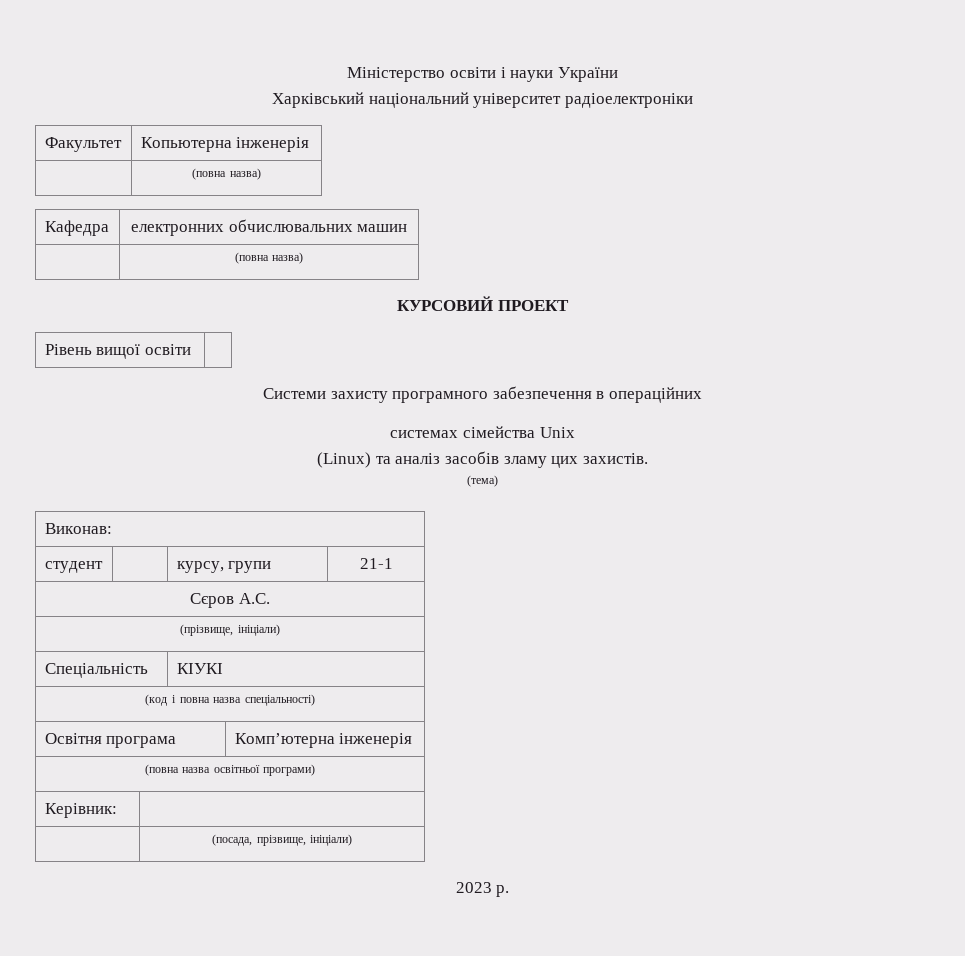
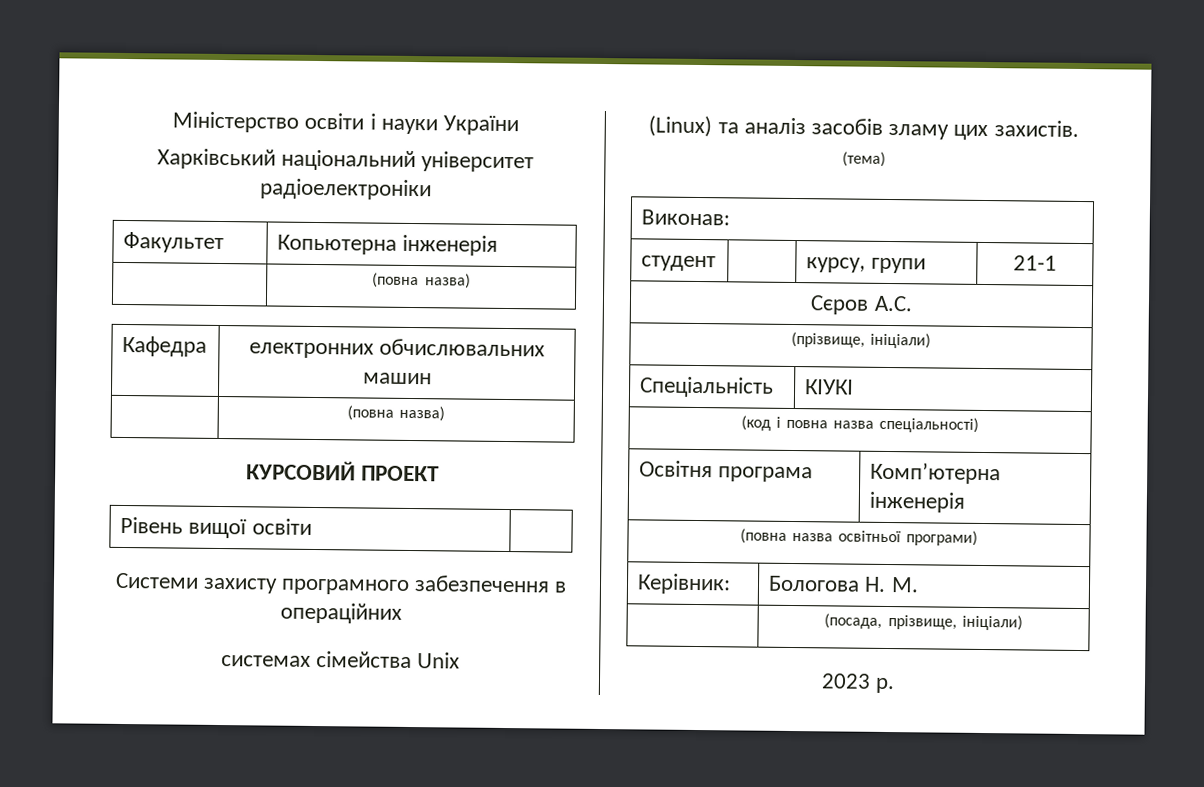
(117, 810) none -> [768,575,919,593] Бологова Н. М.

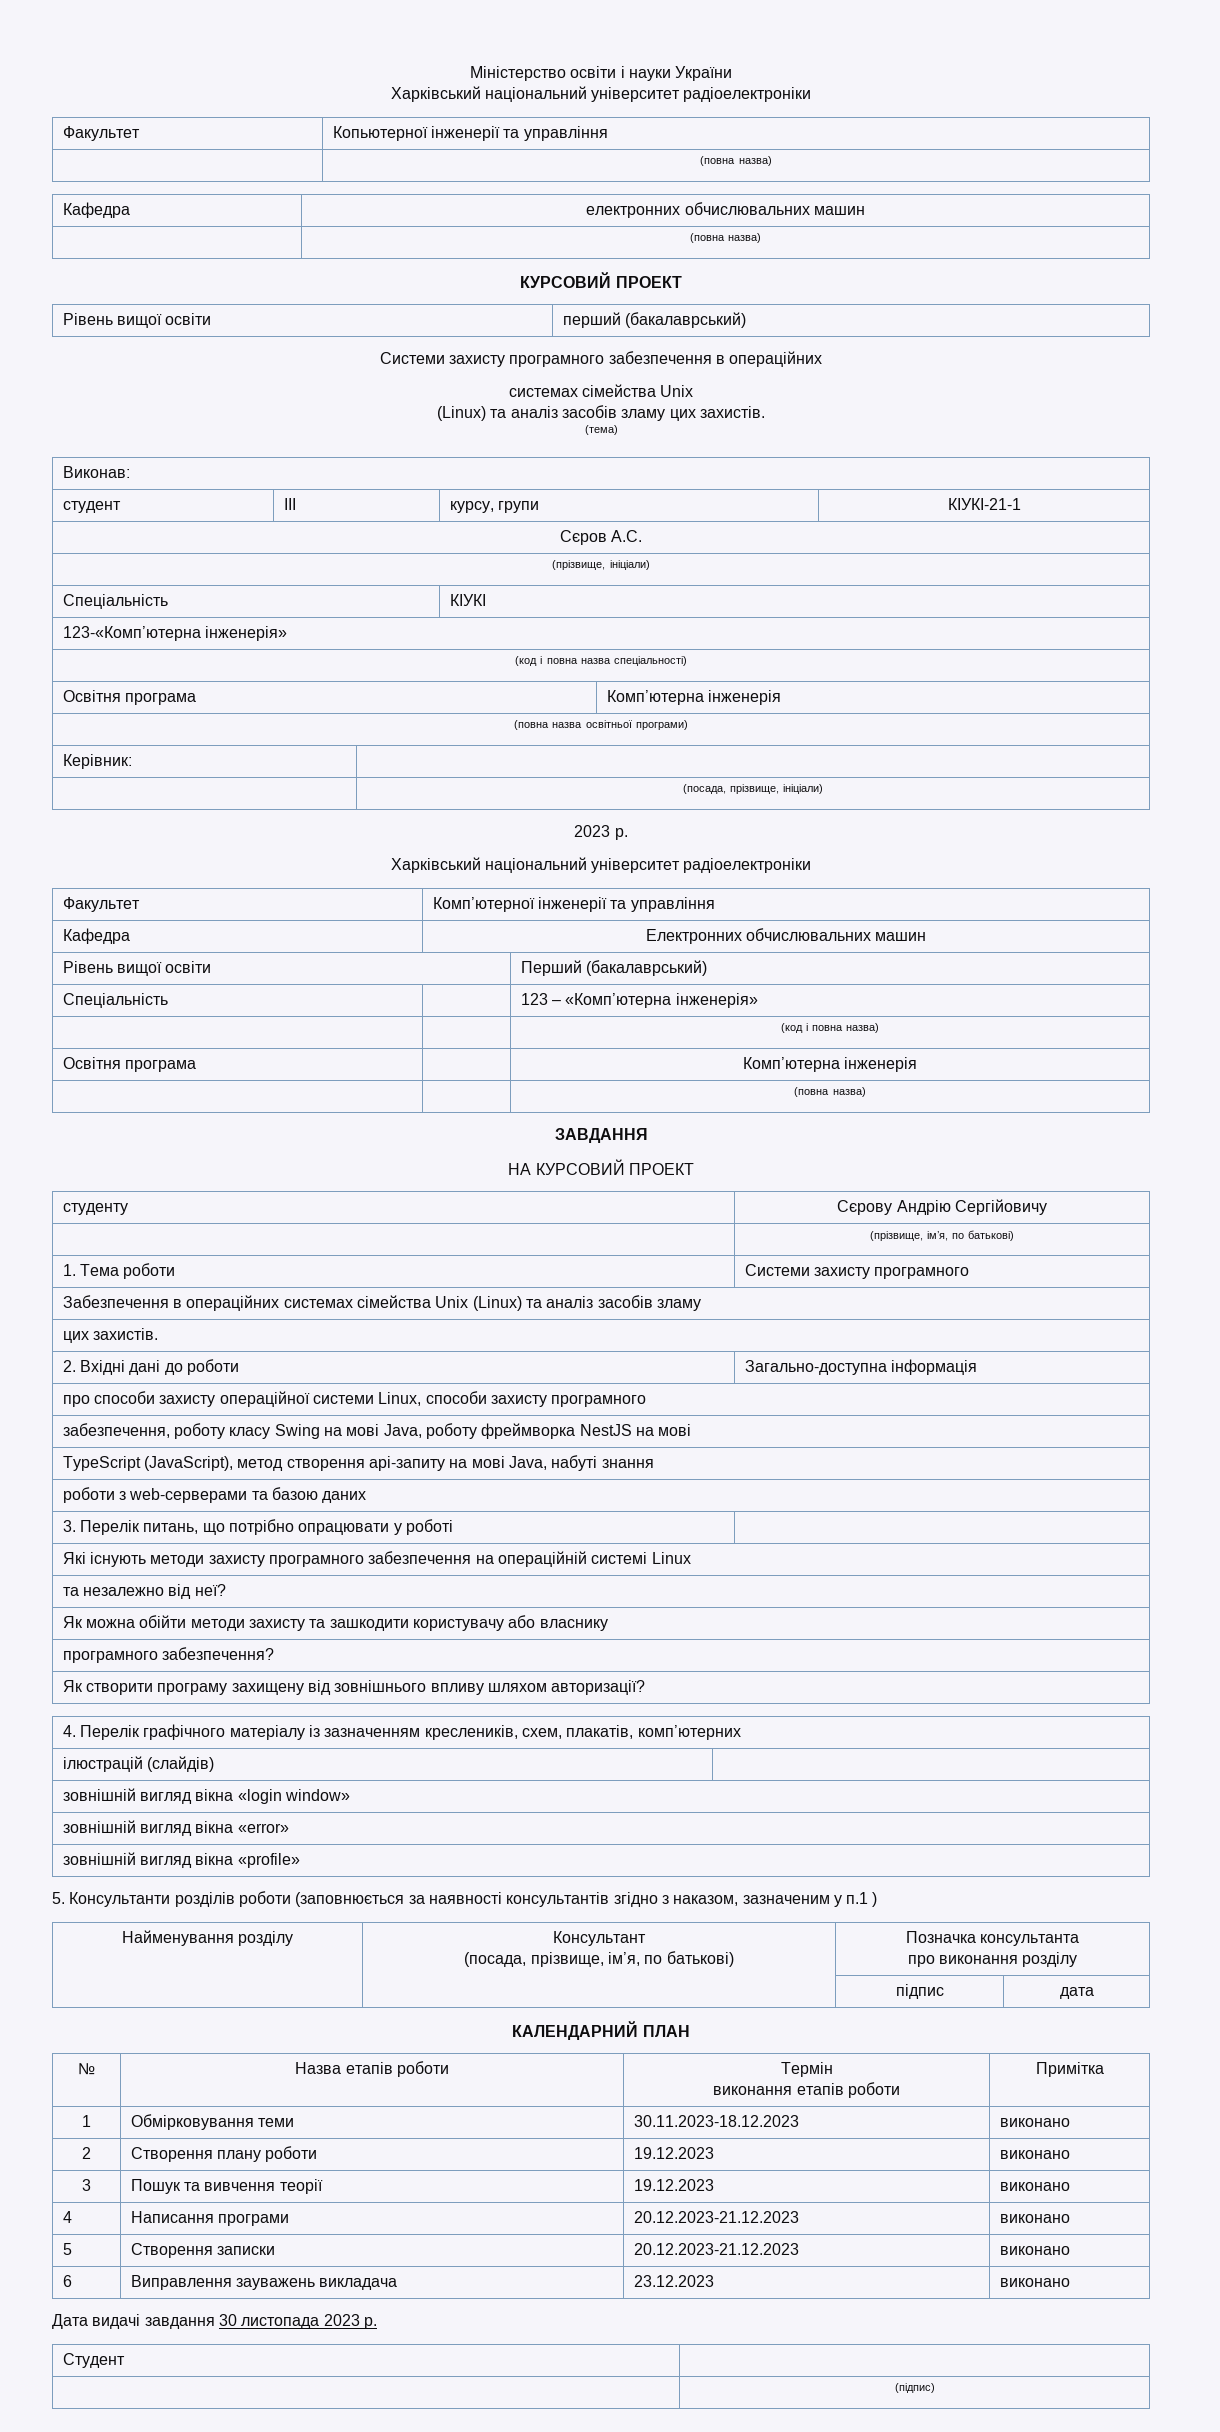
[277,234,499,256] Копьютерна інженерія -> [332,126,608,141] Копьютерної інженерії та управління
(312, 526) none -> [562,312,747,328] перший (бакалаврський)
(717, 263) none -> [283,498,296,510] ІІІ
[1013,255,1057,271] 21-1 -> [947,498,1021,510] КІУКІ-21-1
(855, 387) none -> [62,626,288,641] // 123-«Комп’ютерна інженерія»
[768,575,919,593] Бологова Н. М. -> (132, 761) none
(896, 685) none -> [390,857,812,873] [62,897,140,912] [432,897,715,912] [62,928,130,944] [645,928,927,944] [62,961,212,976] [520,960,708,976] [62,993,168,1008] [520,993,758,1008] [780,1023,880,1033] [62,1057,197,1072] [742,1057,918,1072] [794,1087,866,1097] [554,1128,648,1143] [508,1159,694,1175] [62,1203,128,1215] [837,1199,1047,1215] [869,1230,1015,1241] [62,1263,176,1279] [744,1264,970,1279] [62,1295,702,1311] [62,1328,159,1343] [62,1359,240,1375] [744,1359,978,1375] [62,1391,647,1407] [62,1423,692,1439] [62,1455,654,1471] [62,1487,367,1503] [62,1519,454,1535] [62,1551,691,1567] [62,1584,226,1599] [62,1615,608,1631] [62,1647,275,1663] [62,1680,646,1695] [62,1724,741,1740] [62,1756,215,1772] [62,1788,351,1804] [62,1820,289,1836] [62,1852,300,1868] [52,1891,878,1907] [121,1930,294,1946] [553,1931,646,1946] [464,1951,734,1967] [905,1931,1080,1946] [907,1952,1078,1967] [895,1984,944,1999] [1059,1987,1094,1999] [512,2021,690,2040] [78,2063,95,2075] [295,2061,449,2077] [780,2062,833,2077] [713,2082,900,2098] [1035,2062,1104,2077] [82,2115,91,2127] [130,2114,295,2130] [633,2115,799,2127] [999,2118,1070,2127] [82,2147,91,2159] [130,2146,318,2162] [633,2147,714,2159] [999,2150,1070,2159] [82,2179,91,2191] [130,2179,323,2194] [633,2179,714,2191] [999,2182,1070,2191] [62,2211,72,2223] [130,2211,290,2226] [633,2211,799,2223] [999,2214,1070,2223] [62,2243,72,2255] [130,2243,276,2258] [633,2243,799,2255] [999,2246,1070,2255] [62,2275,72,2287] [130,2275,398,2290] [633,2275,714,2287] [999,2278,1070,2287] [52,2314,377,2329] [62,2353,125,2368] [894,2383,935,2393] // Харківський національний університет радіоелектроніки // Факультет | Комп’ютерної інженерії та управління // Кафедра | Електронних обчислювальних машин // Рівень вищої освіти | Перший (бакалаврський) // Спеціальність | | 123 – «Комп’ютерна інженерія» // | | (код і повна назва) // Освітня програма | | Комп’ютерна інженерія // | | (повна назва) // ЗАВДАННЯ // НА КУРСОВИЙ ПРОЕКТ // студенту | Сєрову Андрію Сергійовичу // | (прізвище, ім’я, по батькові) // 1. Тема роботи | Системи захисту програмного // Забезпечення в операційних системах сімейства Unix (Linux) та аналіз засобів зламу // цих захистів. // 2. Вхідні дані до роботи | Загально-доступна інформація // про способи захисту операційної системи Linux, способи захисту програмного // забезпечення, роботу класу Swing на мові Java, роботу фреймворка NestJS на мові // TypeScript (JavaScript), метод створення api-запиту на мові Java, набуті знання // роботи з web-серверами та базою даних // 3. Перелік питань, що потрібно опрацювати у роботі | // Які існують методи захисту програмного забезпечення на операційній системі Linux // та незалежно від неї? // Як можна обійти методи захисту та зашкодити користувачу або власнику // програмного забезпечення? // Як створити програму захищену від зовнішнього впливу шляхом авторизації? // 4. Перелік графічного матеріалу із зазначенням креслеників, схем, плакатів, комп’ютерних // ілюстрацій (слайдів) | // зовнішній вигляд вікна «login window» // зовнішній вигляд вікна «error» // зовнішній вигляд вікна «profile» // 5. Консультанти розділів роботи (заповнюється за наявності консультантів згідно з наказом, зазначеним у п.1 ) // Найменування розділу | Консультант // (посада, прізвище, ім’я, по батькові) | Позначка консультанта // про виконання розділу // | | підпис | дата // КАЛЕНДАРНИЙ ПЛАН // № | Назва етапів роботи | Термін // виконання етапів роботи | Примітка // 1 | Обмірковування теми | 30.11.2023-18.12.2023 | виконано // 2 | Створення плану роботи | 19.12.2023 | виконано // 3 | Пошук та вивчення теорії | 19.12.2023 | виконано // 4 | Написання програми | 20.12.2023-21.12.2023 | виконано // 5 | Створення записки | 20.12.2023-21.12.2023 | виконано // 6 | Виправлення зауважень викладача | 23.12.2023 | виконано // Дата видачі завдання 30 листопада 2023 р. // Студент | // | (підпис)

